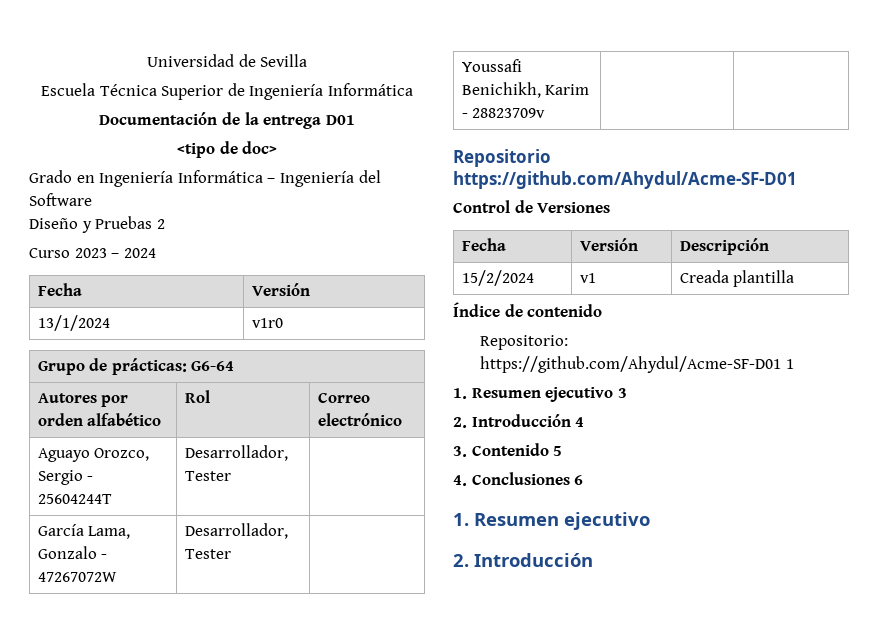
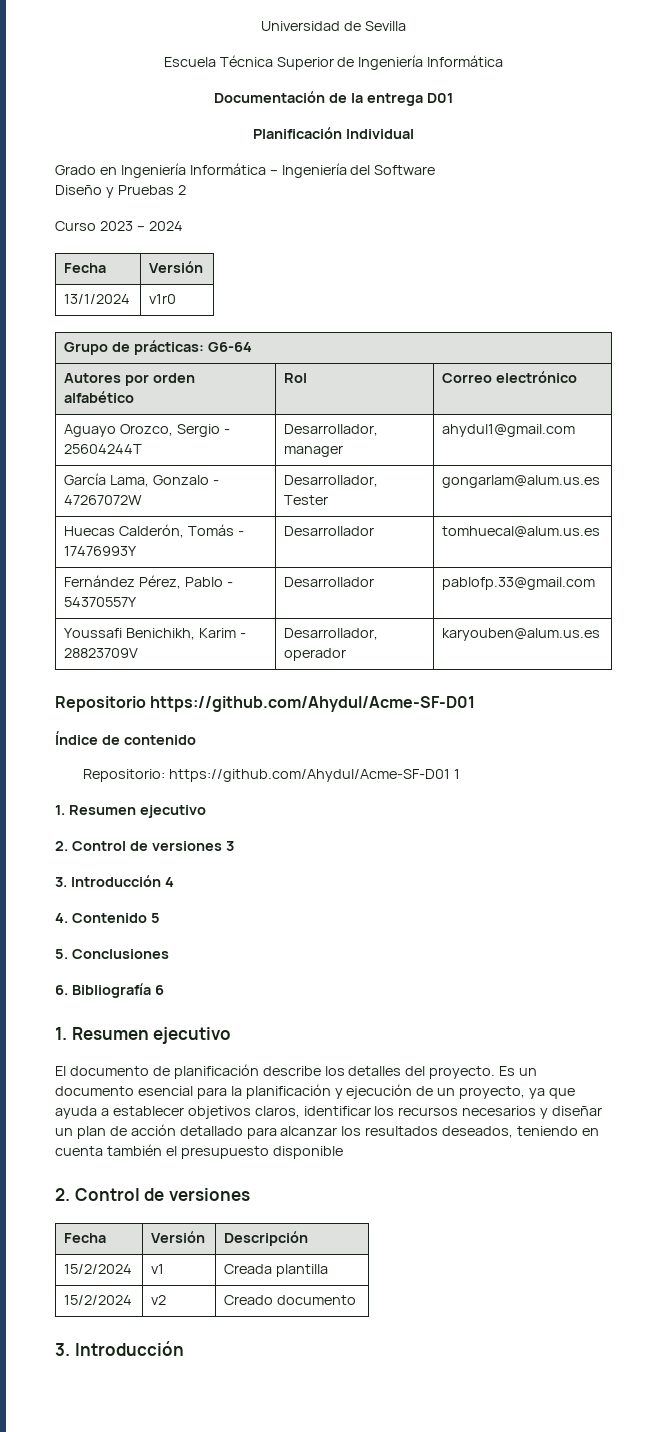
[176,141,278,158] <tipo de doc> -> [253,127,414,139] Planificación Individual
[184,471,231,481] Tester | -> [284,445,344,457] [442,424,576,437] manager | ahydul1@gmail.com
[461,59,522,72] [461,82,590,98] [461,108,546,118] [453,149,551,167] [453,171,797,189] [453,200,611,213] // Youssafi Benichikh, Karim - 28823709v | | // Repositorio https://github.com/Ahydul/Acme-SF-D01 // Control de Versiones -> [442,475,601,488] [64,524,244,538] [64,546,138,556] [284,526,375,536] [442,526,601,538] [64,575,233,589] [64,597,138,607] [284,577,375,587] [442,577,596,590] [64,628,246,640] [64,648,139,658] [284,628,379,640] [284,648,347,661] [442,628,601,641] [55,696,476,712] [55,731,196,745] [83,769,461,782] [55,805,206,818] [55,841,234,851] [55,875,174,887] [55,913,160,923] [55,949,169,959] [55,983,164,998] [55,1027,232,1044] [55,1064,538,1079] [55,1084,576,1099] [55,1106,603,1119] [55,1124,600,1139] [55,1144,343,1159] [55,1188,250,1201] gongarlam@alum.us.es // Huecas Calderón, Tomás - 17476993Y | Desarrollador | tomhuecal@alum.us.es // Fernández Pérez, Pablo - 54370557Y | Desarrollador | pablofp.33@gmail.com // Youssafi Benichikh, Karim - 28823709V | Desarrollador, operador | karyouben@alum.us.es // Repositorio https://github.com/Ahydul/Acme-SF-D01 // Índice de contenido // Repositorio: https://github.com/Ahydul/Acme-SF-D01 1 // 1. Resumen ejecutivo // 2. Control de versiones 3 // 3. Introducción 4 // 4. Contenido 5 // 5. Conclusiones // 6. Bibliografía 6 // 1. Resumen ejecutivo // El documento de planificación describe los detalles del proyecto. Es un documento esencial para la planificación y ejecución de un proyecto, ya que ayuda a establecer objetivos claros, identificar los recursos necesarios y diseñar un plan de acción detallado para alcanzar los resultados deseados, teniendo en cuenta también el presupuesto disponible // 2. Control de versiones
[453,302,603,317] [480,335,569,350] [480,356,794,373] [453,387,627,402] [453,414,585,428] [453,443,563,457] [453,472,584,486] [453,512,650,530] [453,554,469,567] // Índice de contenido // Repositorio: https://github.com/Ahydul/Acme-SF-D01 1 // 1. Resumen ejecutivo 3 // 2. Introducción 4 // 3. Contenido 5 // 4. Conclusiones 6 // 1. Resumen ejecutivo // 2. -> [64,1295,133,1305] [151,1295,167,1305] [224,1295,357,1305] [55,1343,70,1356] // 15/2/2024 | v2 | Creado documento // 3.

